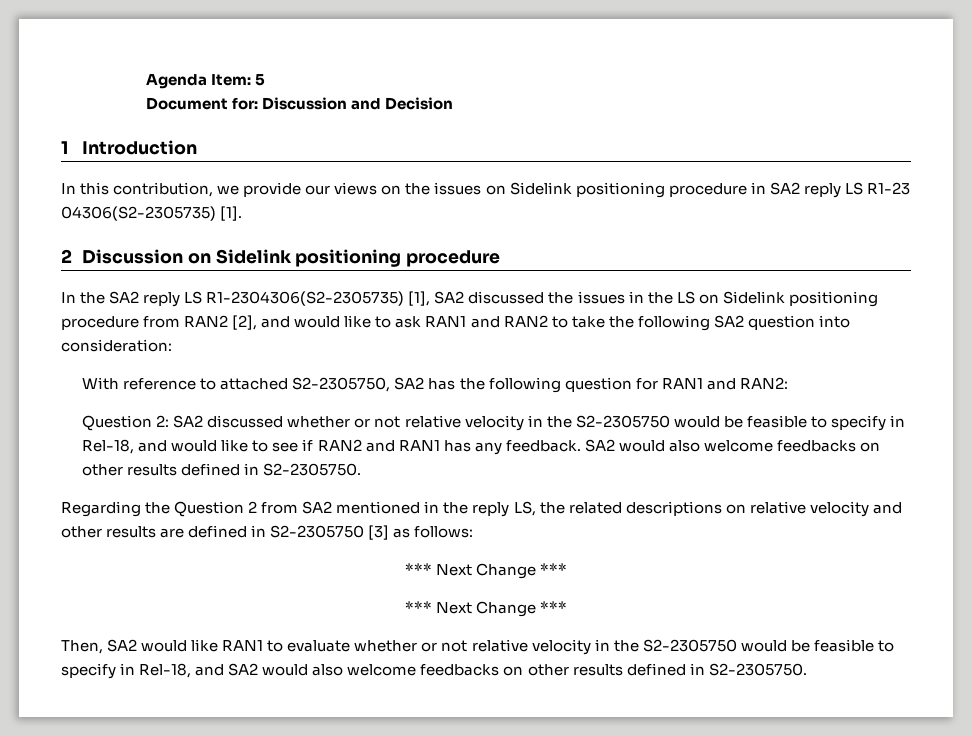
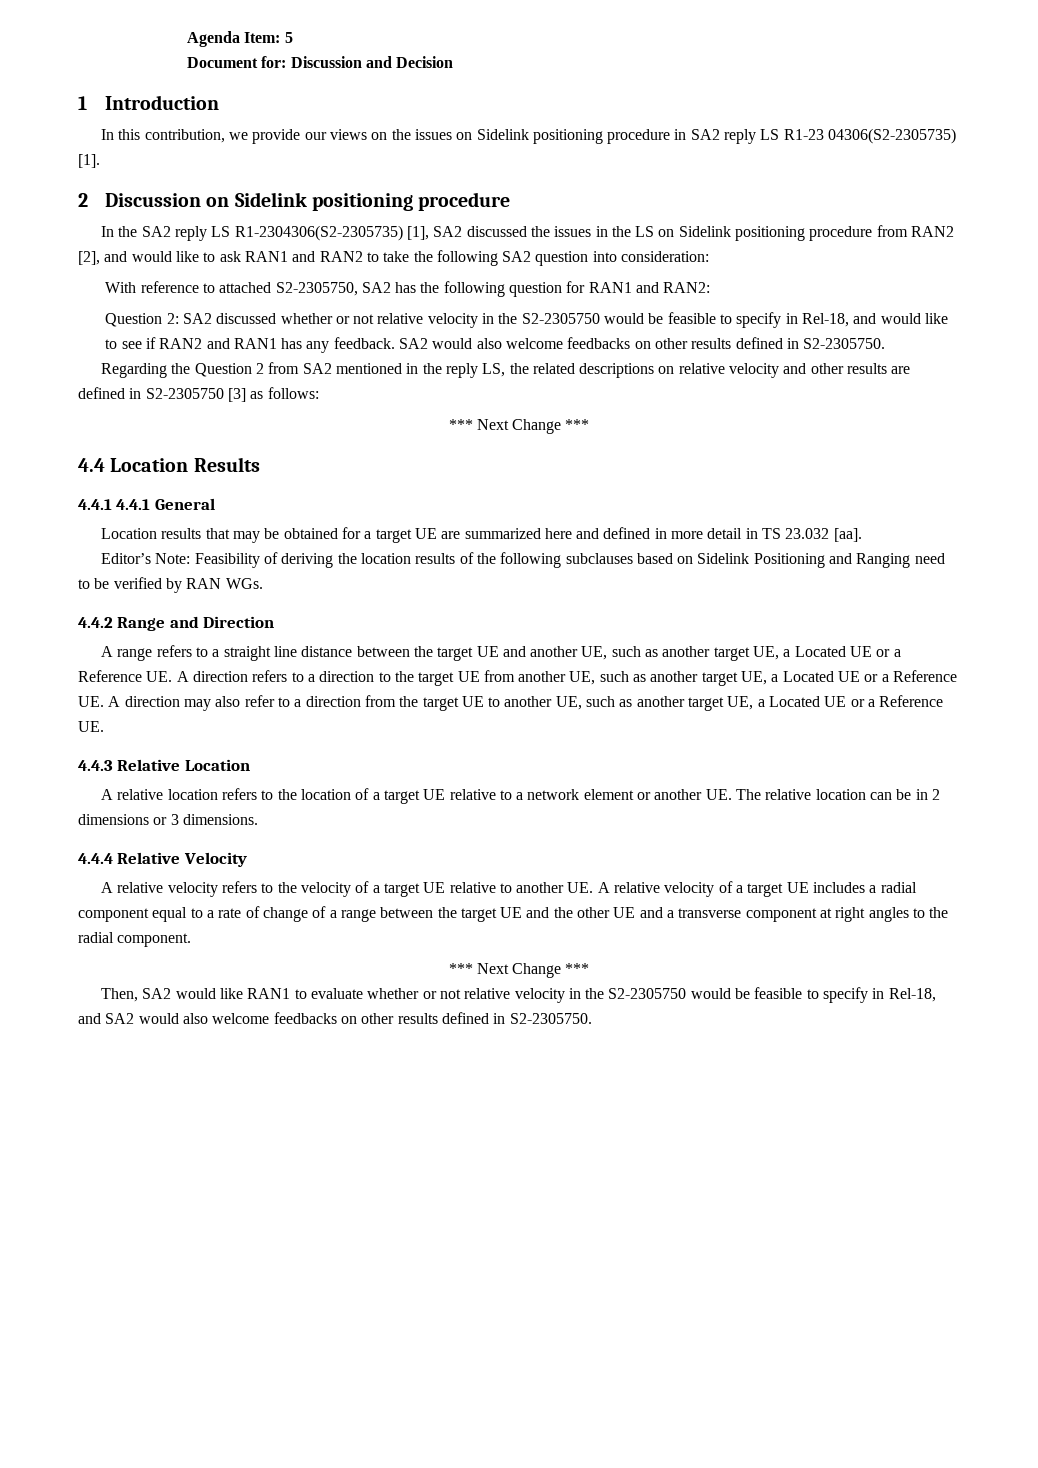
(568, 569) none -> [78,457,260,472] [78,498,215,510] [100,527,862,543] [100,552,945,568] [78,577,263,593] [78,616,275,631] [100,645,901,661] [78,670,958,686] [78,695,944,711] [78,721,104,732] [78,759,250,771] [100,788,940,804] [78,814,258,825] [78,852,247,867] [100,881,917,897] [78,906,949,922] [78,932,192,947] // 4.4 Location Results // 4.4.1 4.4.1 General // Location results that may be obtained for a target UE are summarized here and defined in more detail in TS 23.032 [aa]. // Editor’s Note: Feasibility of deriving the location results of the following subclauses based on Sidelink Positioning and Ranging need to be verified by RAN WGs. // 4.4.2 Range and Direction // A range refers to a straight line distance between the target UE and another UE, such as another target UE, a Located UE or a Reference UE. A direction refers to a direction to the target UE from another UE, such as another target UE, a Located UE or a Reference UE. A direction may also refer to a direction from the target UE to another UE, such as another target UE, a Located UE or a Reference UE. // 4.4.3 Relative Location // A relative location refers to the location of a target UE relative to a network element or another UE. The relative location can be in 2 dimensions or 3 dimensions. // 4.4.4 Relative Velocity // A relative velocity refers to the velocity of a target UE relative to another UE. A relative velocity of a target UE includes a radial component equal to a rate of change of a range between the target UE and the other UE and a transverse component at right angles to the radial component.

